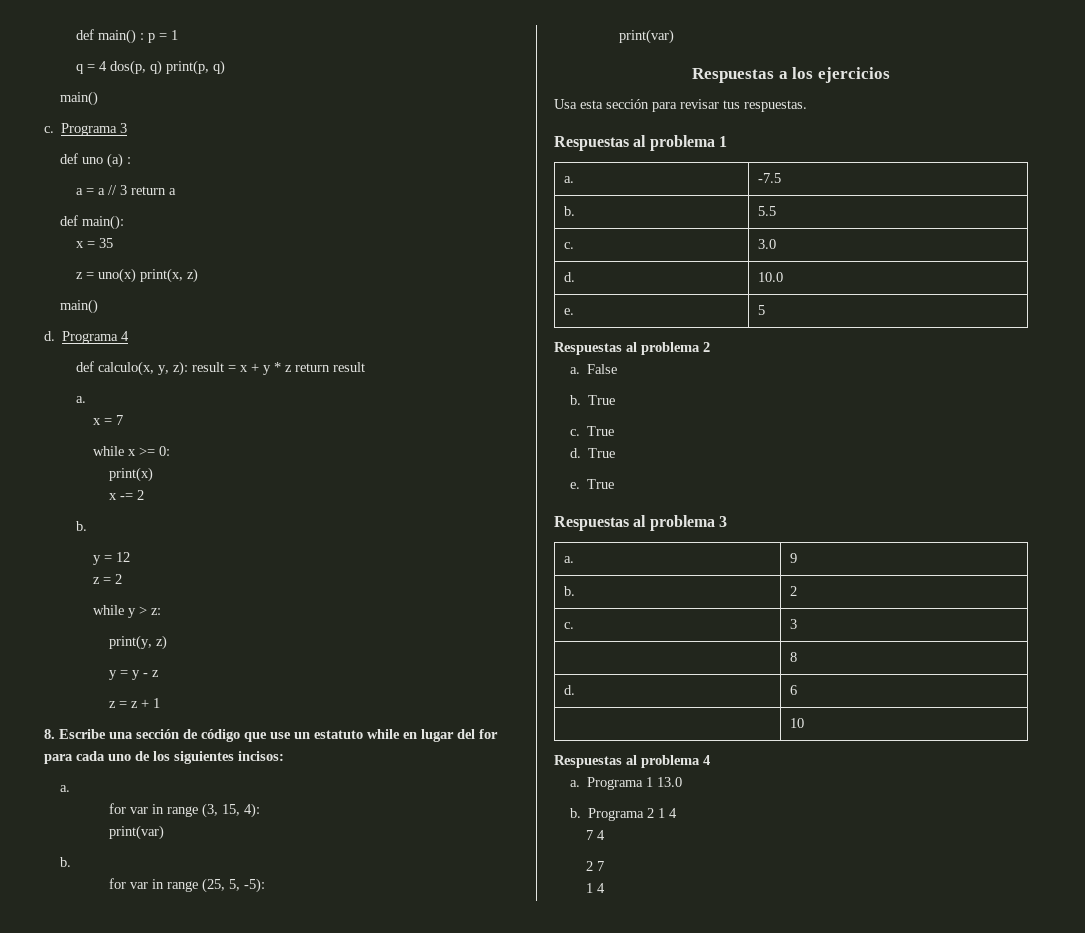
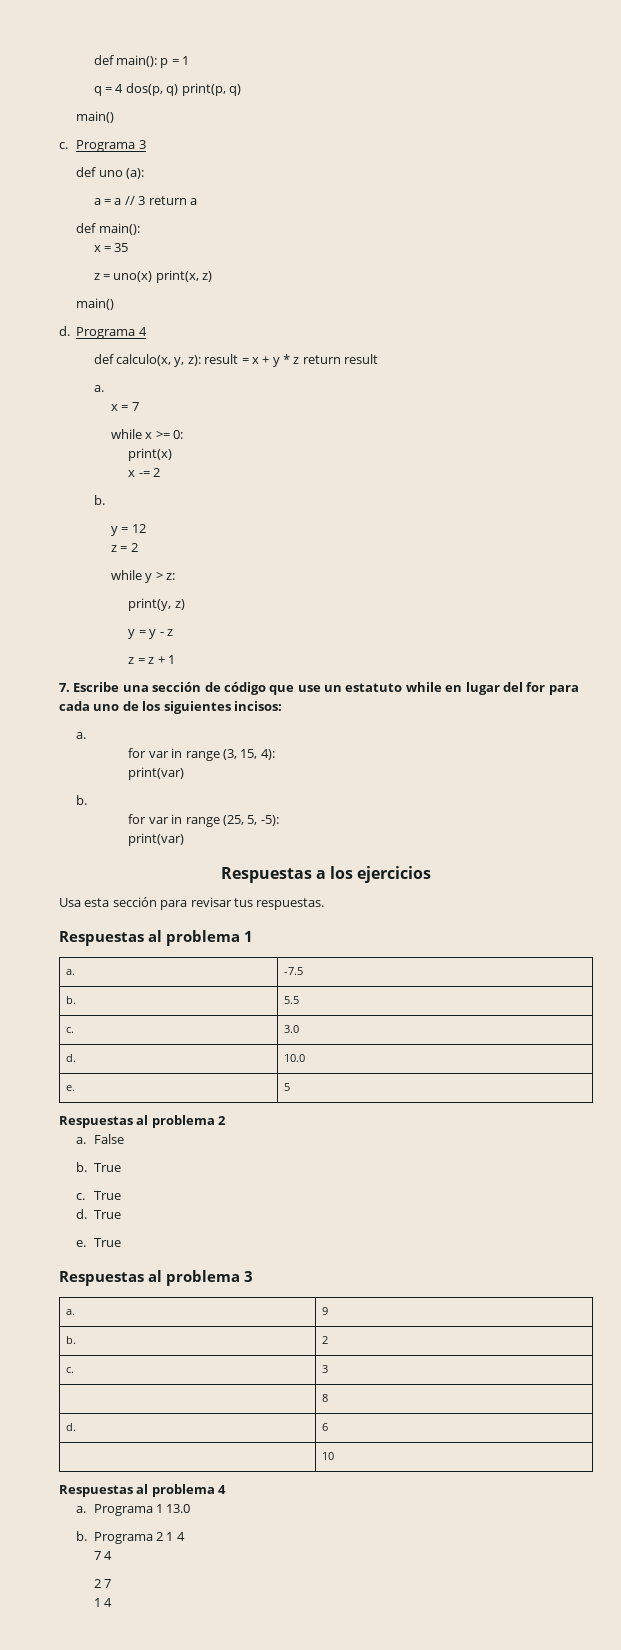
[76,29,145,44] def main() : -> [93,55,158,67] def main():
[107,153,132,168] (a) : -> [126,168,145,179] (a):
[44,729,55,739] 8. -> [59,683,70,692] 7.

